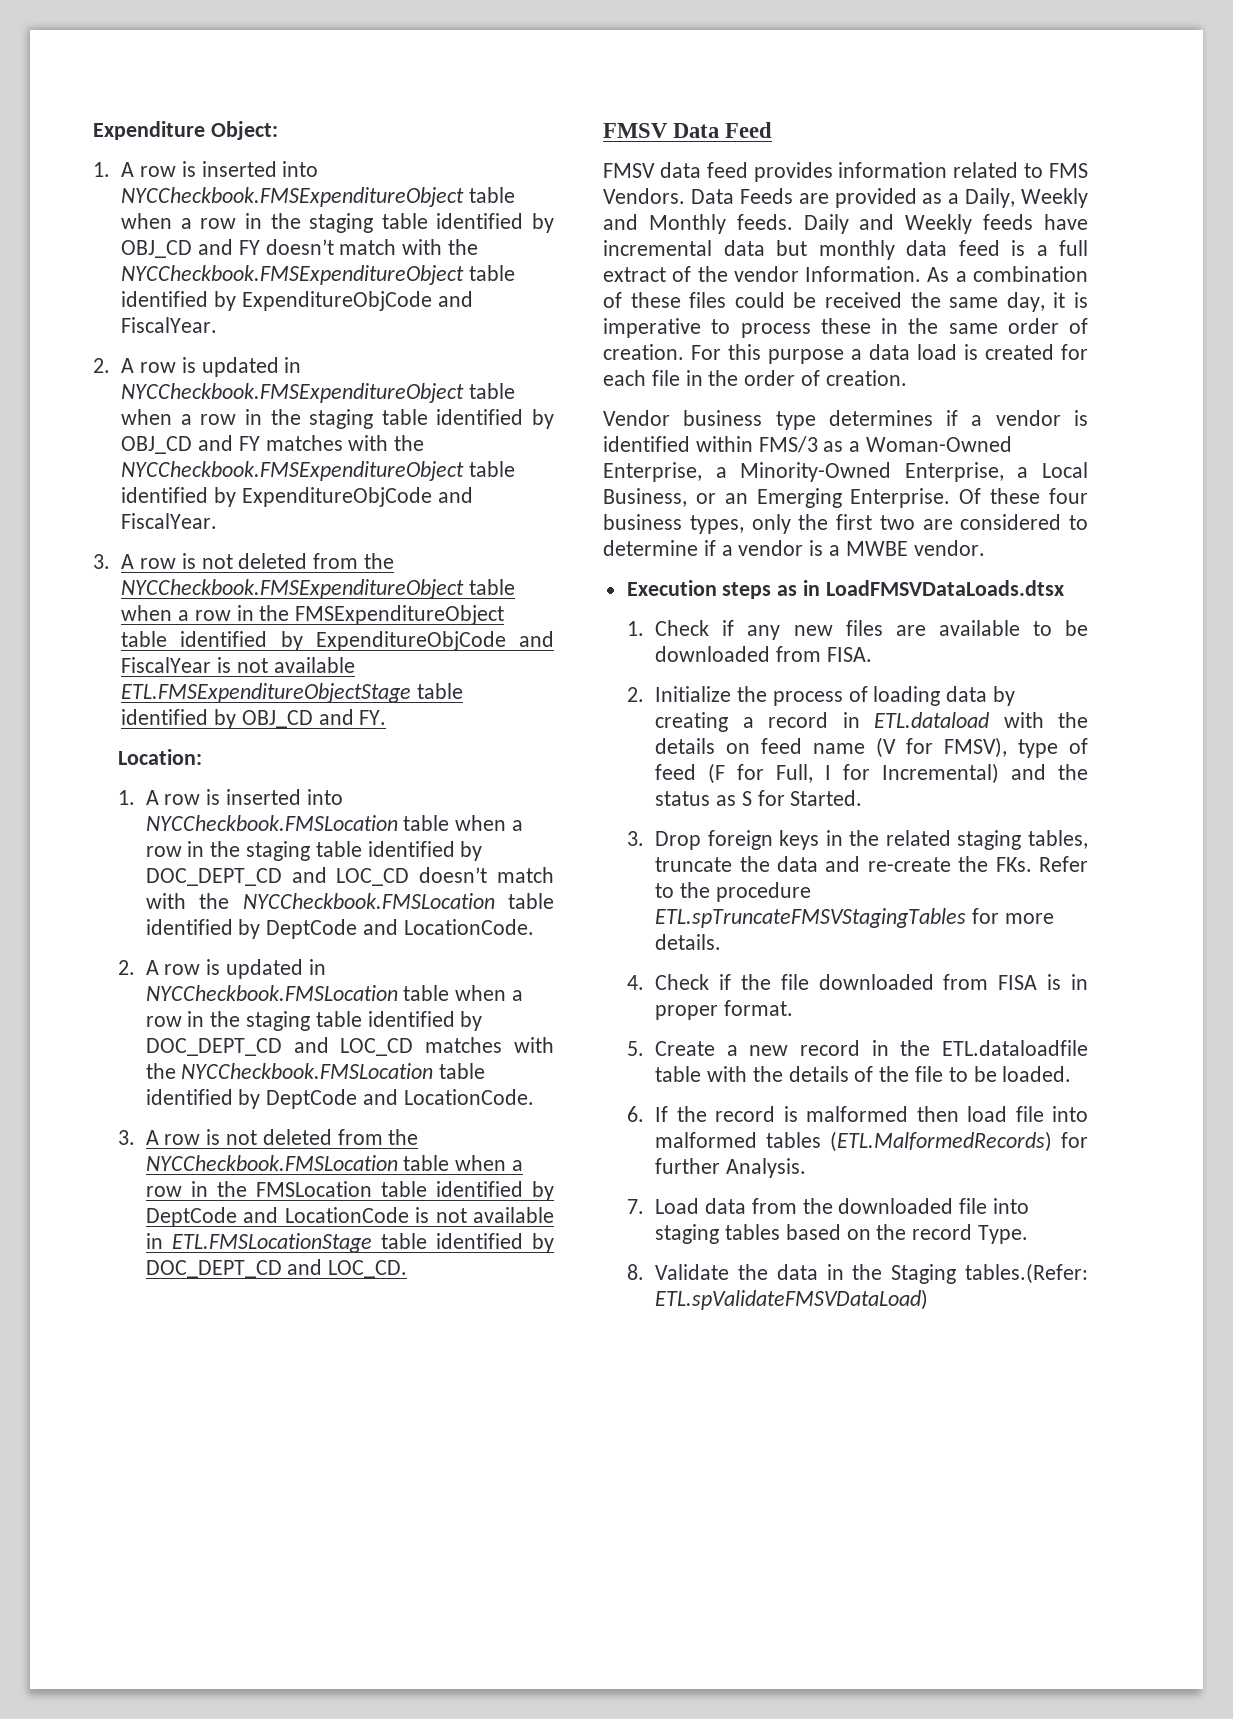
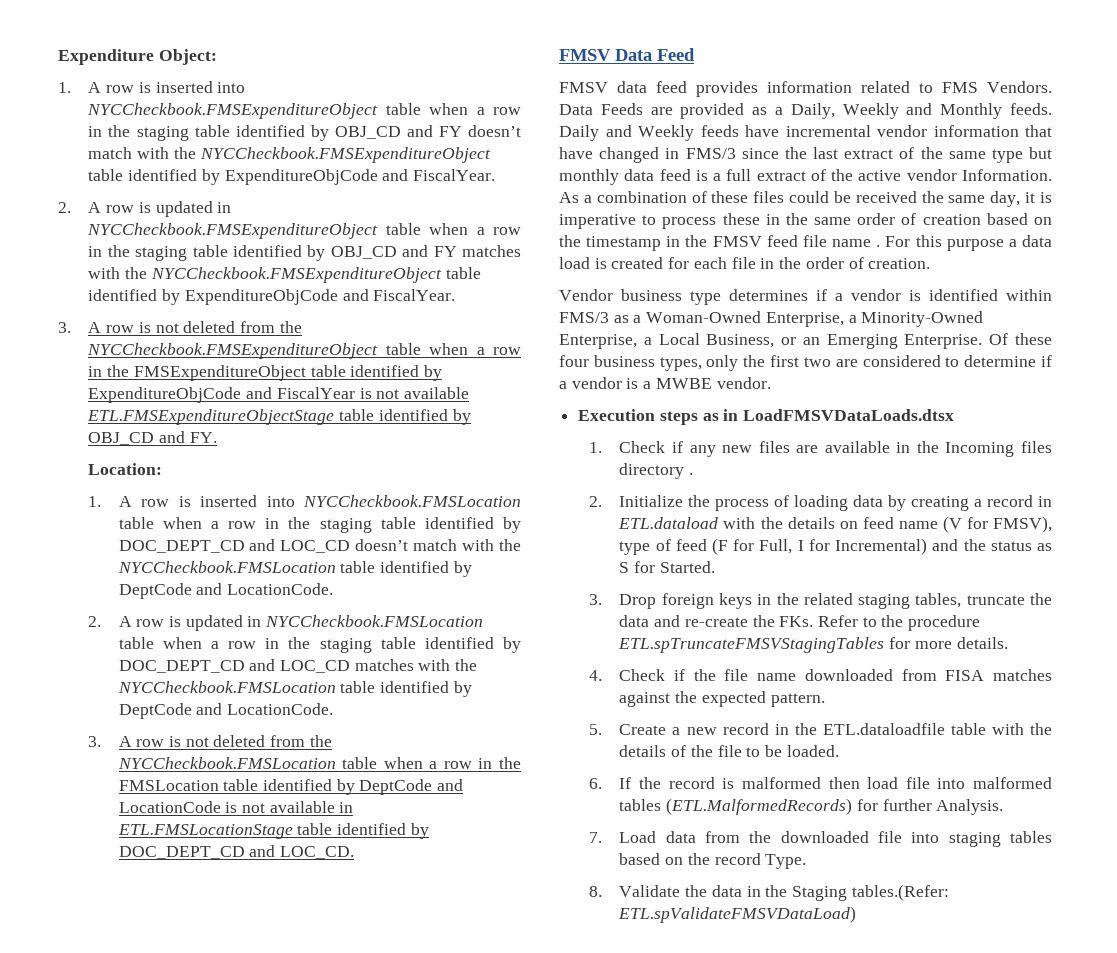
[723,240,765,256] data -> [877,125,1052,137] [559,147,1023,163] vendor information that have changed in FMS/3 since the last extract of the same type
(728, 274) none -> [858,170,902,181] active
[603,344,684,360] creation. -> [922,213,1052,225] [559,235,881,251] creation based on the timestamp in the FMSV feed file name .
[1032,620,1088,636] [655,646,872,662] to be downloaded from FISA. -> [896,441,1052,457] [619,463,694,479] in the Incoming files directory .
(809, 982) none -> [757,673,797,681] name
[1047,974,1088,990] [655,1000,794,1020] is in proper format. -> [993,669,1052,681] [619,691,825,707] matches against the expected pattern.

